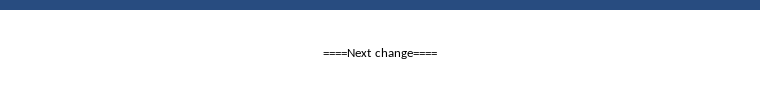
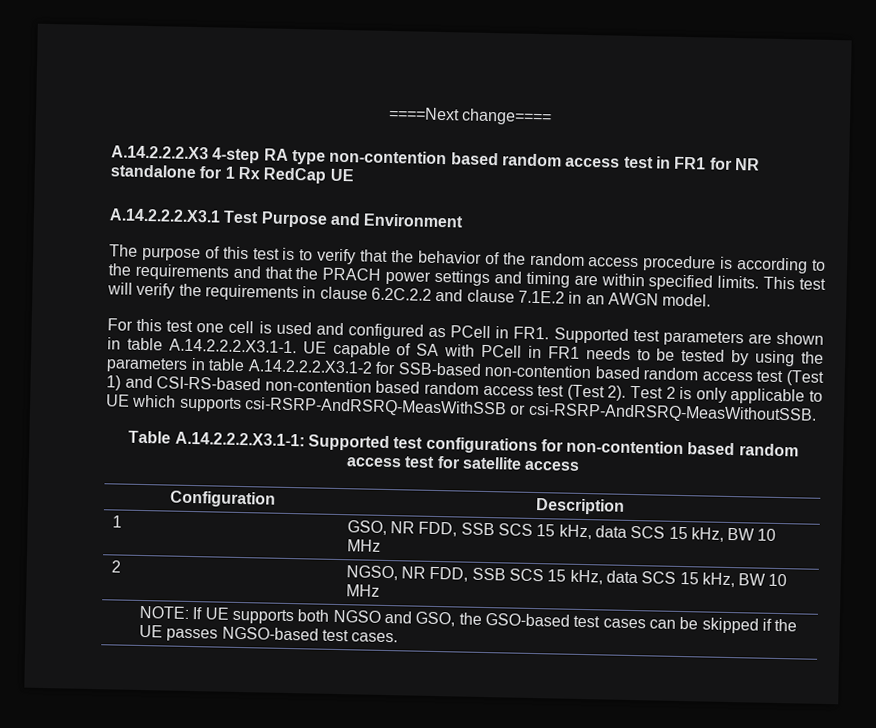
(437, 53) none -> [111,145,760,171] [110,164,354,184] [109,208,465,228] [109,244,827,274] [108,263,827,291] [107,282,712,307] [107,318,825,347] [107,337,824,367] [106,357,824,386] [106,375,824,405] [106,394,817,424] [128,430,799,457] [345,456,581,471] [169,490,276,508] [534,498,625,515] [111,515,122,528] [346,520,777,542] [346,539,381,552] [110,560,121,573] [345,565,788,588] [345,584,380,597] [139,605,798,634] [139,624,399,643] // A.14.2.2.2.X3 4-step RA type non-contention based random access test in FR1 for NR standalone for 1 Rx RedCap UE // A.14.2.2.2.X3.1 Test Purpose and Environment // The purpose of this test is to verify that the behavior of the random access procedure is according to the requirements and that the PRACH power settings and timing are within specified limits. This test will verify the requirements in clause 6.2C.2.2 and clause 7.1E.2 in an AWGN model. // For this test one cell is used and configured as PCell in FR1. Supported test parameters are shown in table A.14.2.2.2.X3.1-1. UE capable of SA with PCell in FR1 needs to be tested by using the parameters in table A.14.2.2.2.X3.1-2 for SSB-based non-contention based random access test (Test 1) and CSI-RS-based non-contention based random access test (Test 2). Test 2 is only applicable to UE which supports csi-RSRP-AndRSRQ-MeasWithSSB or csi-RSRP-AndRSRQ-MeasWithoutSSB. // Table A.14.2.2.2.X3.1-1: Supported test configurations for non-contention based random access test for satellite access // Configuration | Description // 1 | GSO, NR FDD, SSB SCS 15 kHz, data SCS 15 kHz, BW 10 MHz // 2 | NGSO, NR FDD, SSB SCS 15 kHz, data SCS 15 kHz, BW 10 MHz // NOTE: If UE supports both NGSO and GSO, the GSO-based test cases can be skipped if the UE passes NGSO-based test cases.

